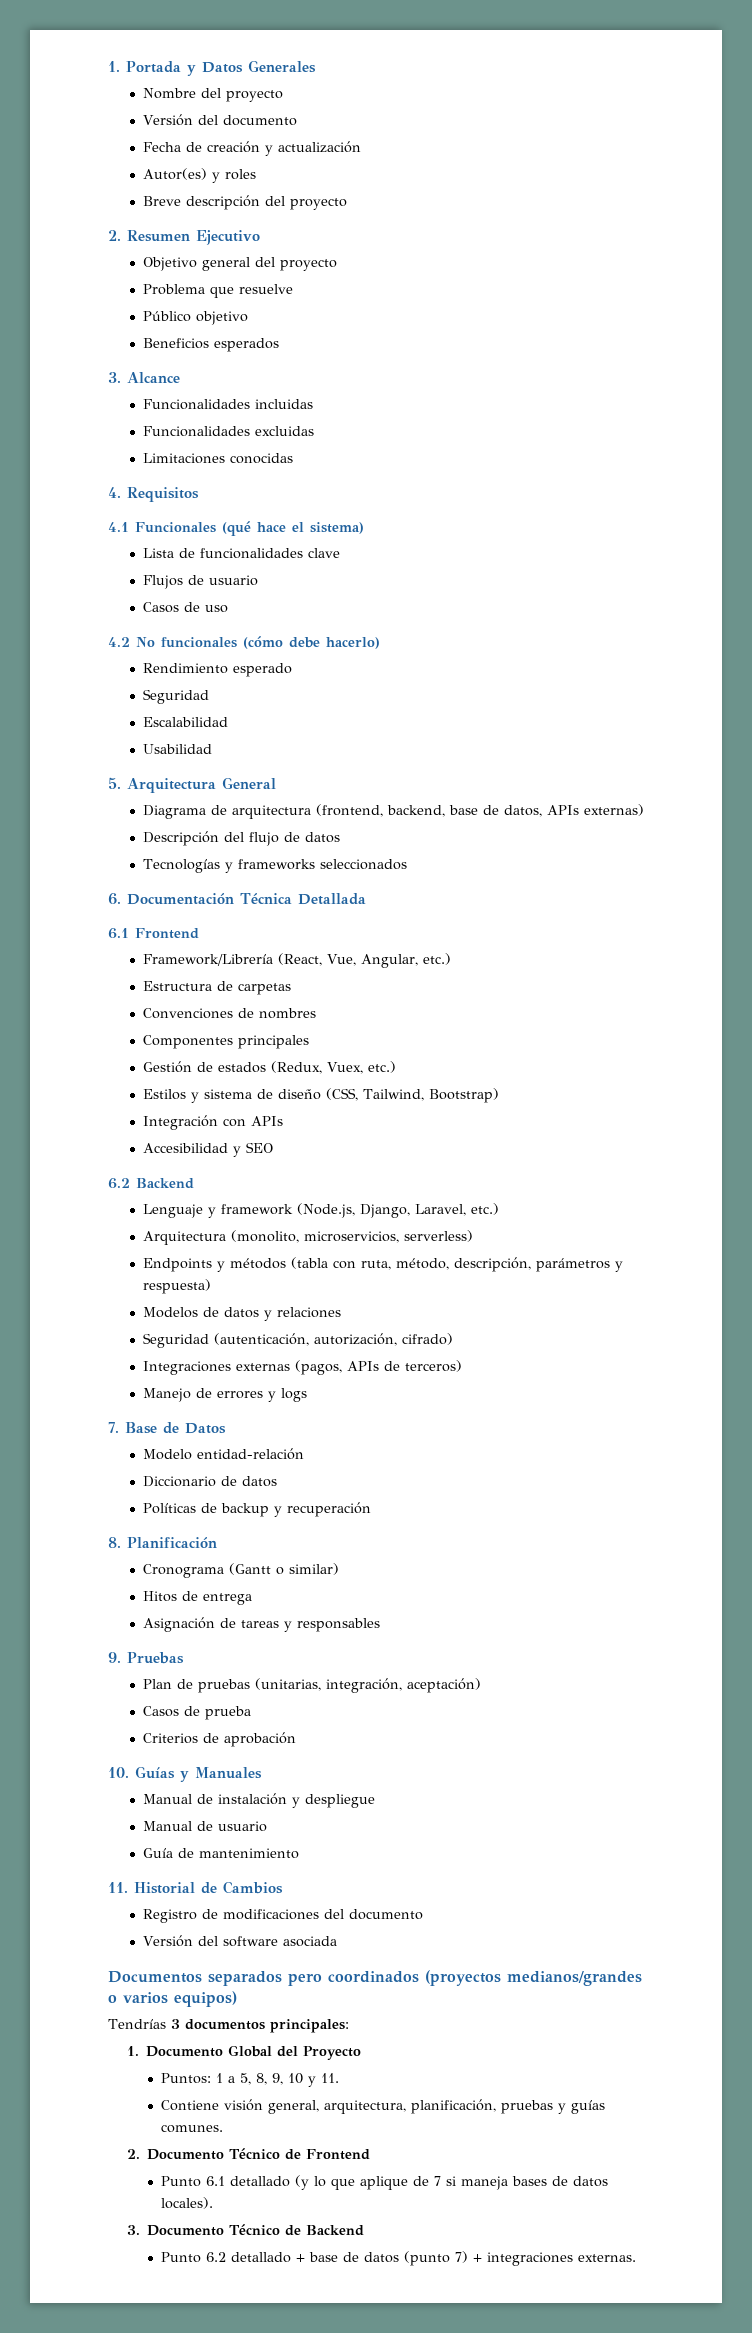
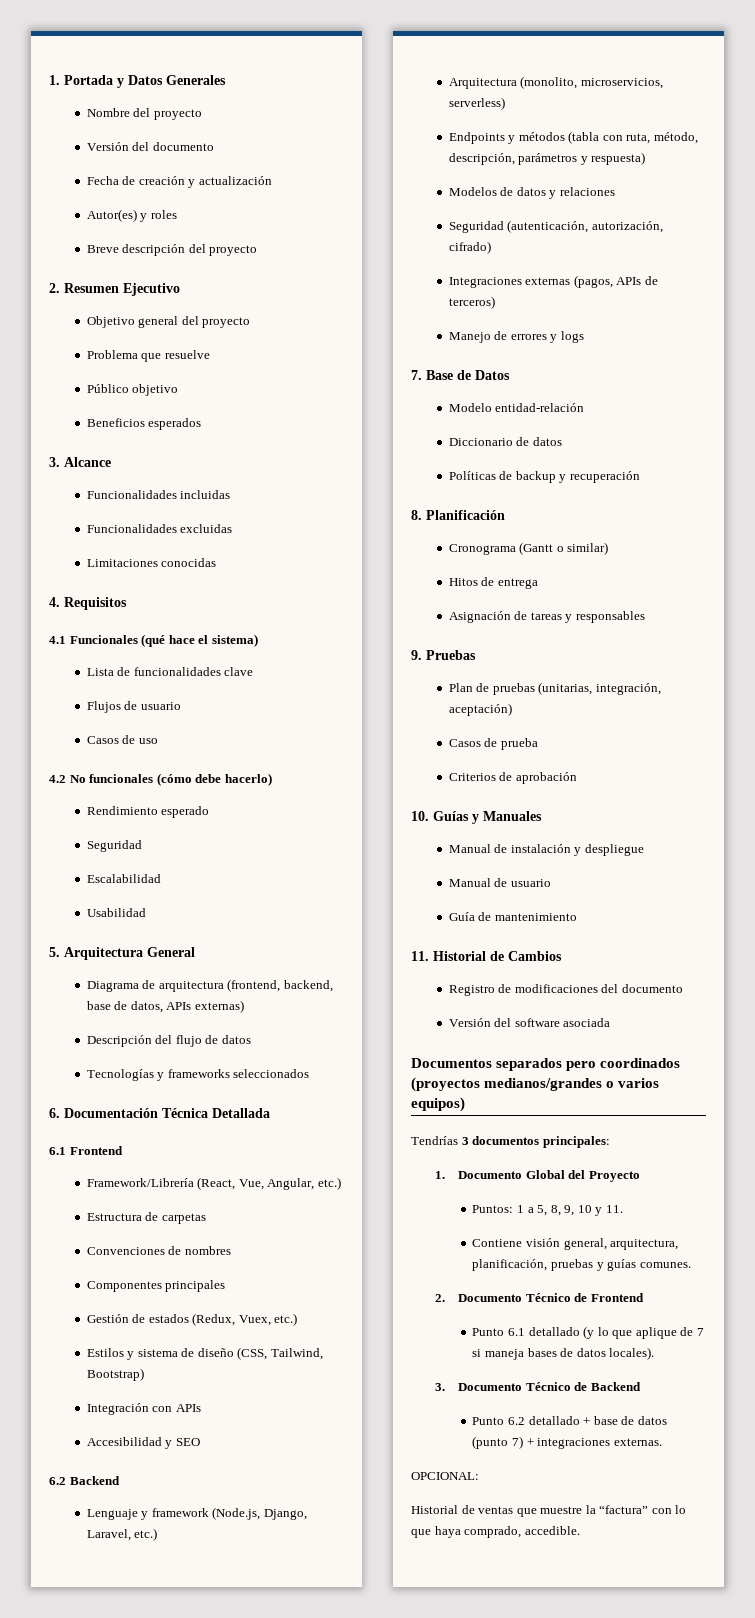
(637, 2258) none -> [411,1472,479,1480] [411,1505,687,1517] [411,1526,580,1538] // OPCIONAL: // Historial de ventas que muestre la “factura” con lo que haya comprado, accedible.

